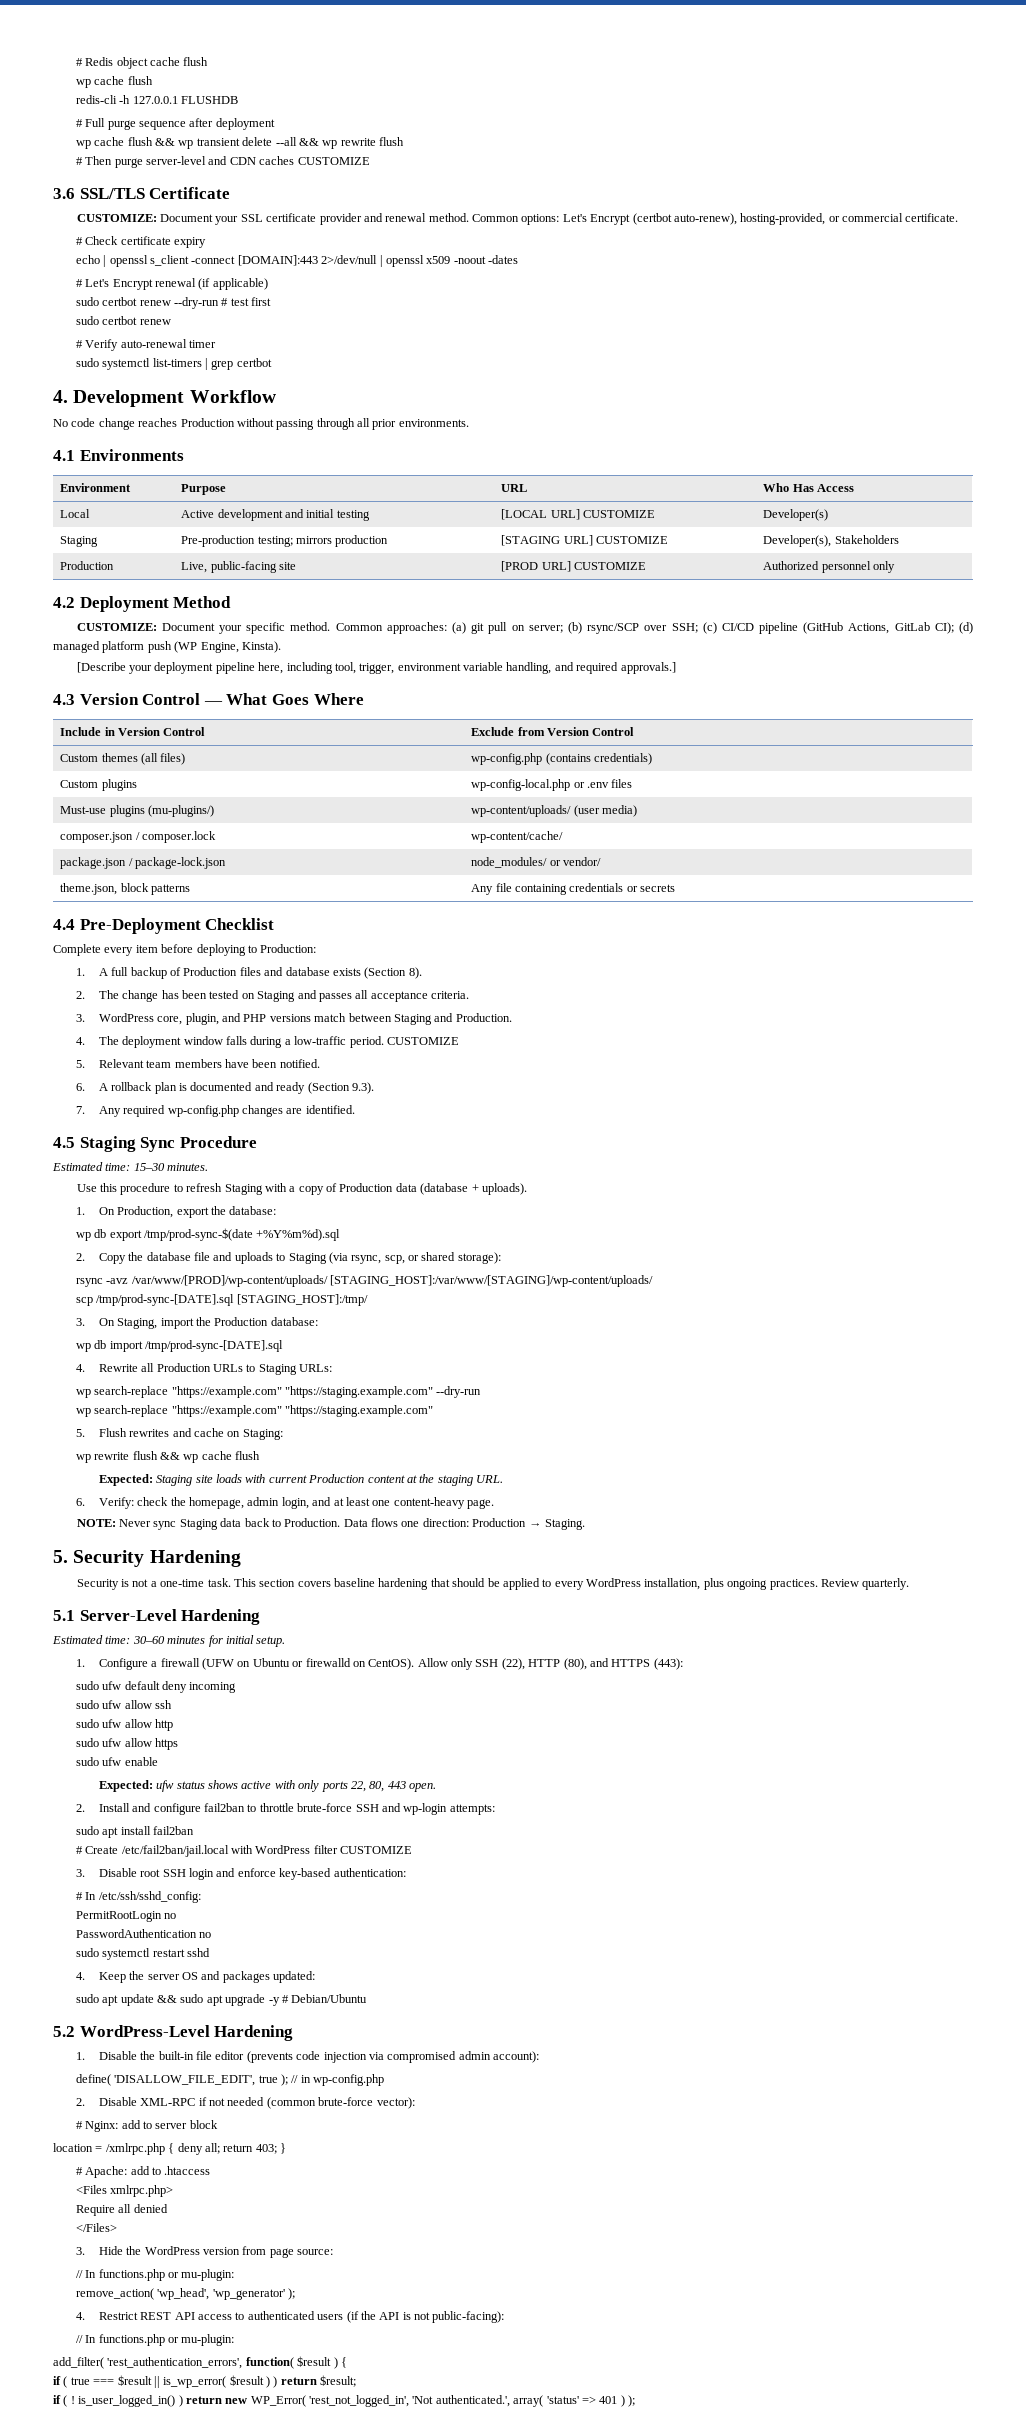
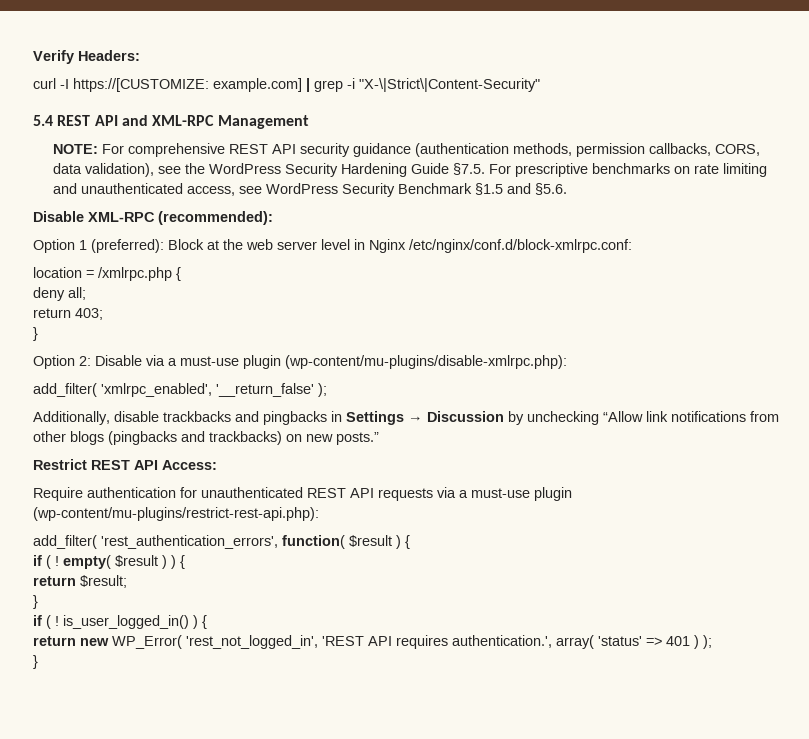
[75,57,209,69] [75,76,153,88] [75,95,239,104] [75,118,275,130] [75,137,405,149] [75,156,370,168] [53,187,231,199] [76,213,959,225] [75,236,207,248] [75,255,519,267] [75,278,268,290] [75,297,272,309] [75,316,171,325] [75,339,217,351] [75,358,272,370] [53,390,276,407] [53,418,469,430] [53,449,184,461] [60,483,132,492] [181,484,227,495] [501,484,528,492] [763,483,855,492] [60,509,91,518] [181,509,370,521] [501,509,656,520] [763,509,829,521] [60,536,99,547] [181,535,389,547] [501,535,669,546] [763,535,899,547] [60,561,115,570] [181,561,297,573] [501,561,647,572] [763,561,896,573] [53,596,232,612] [76,622,973,634] [53,641,281,653] [76,662,676,674] [53,693,364,705] [60,727,206,736] [471,727,635,736] [60,753,186,765] [471,753,653,765] [60,779,137,791] [471,779,633,791] [60,805,215,817] [471,805,638,817] [60,831,217,843] [471,831,564,843] [60,857,227,869] [471,857,602,868] [60,883,191,895] [471,883,676,895] [53,918,275,934] [53,944,317,956] [75,967,422,979] [75,990,470,1002] [75,1013,512,1025] [75,1036,459,1048] [75,1059,320,1068] [75,1082,374,1094] [75,1105,355,1117] [53,1136,257,1152] [52,1162,209,1171] [76,1183,527,1195] [75,1206,277,1218] [75,1228,341,1241] [75,1252,501,1264] [75,1275,654,1287] [75,1294,368,1306] [75,1317,318,1329] [75,1340,284,1352] [75,1363,333,1375] [75,1386,482,1398] [75,1405,434,1417] [75,1428,283,1440] [75,1451,261,1463] [98,1474,504,1486] [75,1497,495,1509] [76,1518,585,1530] [53,1550,241,1567] [76,1578,910,1590] [53,1609,261,1625] [52,1635,286,1647] [75,1658,683,1670] [75,1681,237,1693] [75,1700,173,1709] [75,1719,174,1731] [75,1738,179,1750] [75,1757,158,1766] [98,1780,437,1792] [75,1803,495,1815] [75,1826,195,1838] [75,1845,413,1857] [75,1868,406,1880] [75,1891,201,1903] [75,1911,177,1922] [75,1929,212,1938] [75,1948,211,1960] [75,1971,316,1983] [75,1994,368,2006] [53,2025,294,2041] [75,2051,540,2063] [75,2074,385,2086] [75,2097,415,2109] [75,2120,218,2132] # Redis object cache flush // wp cache flush // redis-cli -h 127.0.0.1 FLUSHDB // # Full purge sequence after deployment // wp cache flush && wp transient delete --all && wp rewrite flush // # Then purge server-level and CDN caches CUSTOMIZE // 3.6 SSL/TLS Certificate // CUSTOMIZE: Document your SSL certificate provider and renewal method. Common options: Let's Encrypt (certbot auto-renew), hosting-provided, or commercial certificate. // # Check certificate expiry // echo | openssl s_client -connect [DOMAIN]:443 2>/dev/null | openssl x509 -noout -dates // # Let's Encrypt renewal (if applicable) // sudo certbot renew --dry-run # test first // sudo certbot renew // # Verify auto-renewal timer // sudo systemctl list-timers | grep certbot // 4. Development Workflow // No code change reaches Production without passing through all prior environments. // 4.1 Environments // Environment | Purpose | URL | Who Has Access // Local | Active development and initial testing | [LOCAL URL] CUSTOMIZE | Developer(s) // Staging | Pre-production testing; mirrors production | [STAGING URL] CUSTOMIZE | Developer(s), Stakeholders // Production | Live, public-facing site | [PROD URL] CUSTOMIZE | Authorized personnel only // 4.2 Deployment Method // CUSTOMIZE: Document your specific method. Common approaches: (a) git pull on server; (b) rsync/SCP over SSH; (c) CI/CD pipeline (GitHub Actions, GitLab CI); (d) managed platform push (WP Engine, Kinsta). // [Describe your deployment pipeline here, including tool, trigger, environment variable handling, and required approvals.] // 4.3 Version Control — What Goes Where // Include in Version Control | Exclude from Version Control // Custom themes (all files) | wp-config.php (contains credentials) // Custom plugins | wp-config-local.php or .env files // Must-use plugins (mu-plugins/) | wp-content/uploads/ (user media) // composer.json / composer.lock | wp-content/cache/ // package.json / package-lock.json | node_modules/ or vendor/ // theme.json, block patterns | Any file containing credentials or secrets // 4.4 Pre-Deployment Checklist // Complete every item before deploying to Production: // 1. A full backup of Production files and database exists (Section 8). // 2. The change has been tested on Staging and passes all acceptance criteria. // 3. WordPress core, plugin, and PHP versions match between Staging and Production. // 4. The deployment window falls during a low-traffic period. CUSTOMIZE // 5. Relevant team members have been notified. // 6. A rollback plan is documented and ready (Section 9.3). // 7. Any required wp-config.php changes are identified. // 4.5 Staging Sync Procedure // Estimated time: 15–30 minutes. // Use this procedure to refresh Staging with a copy of Production data (database + uploads). // 1. On Production, export the database: // wp db export /tmp/prod-sync-$(date +%Y%m%d).sql // 2. Copy the database file and uploads to Staging (via rsync, scp, or shared storage): // rsync -avz /var/www/[PROD]/wp-content/uploads/ [STAGING_HOST]:/var/www/[STAGING]/wp-content/uploads/ // scp /tmp/prod-sync-[DATE].sql [STAGING_HOST]:/tmp/ // 3. On Staging, import the Production database: // wp db import /tmp/prod-sync-[DATE].sql // 4. Rewrite all Production URLs to Staging URLs: // wp search-replace "https://example.com" "https://staging.example.com" --dry-run // wp search-replace "https://example.com" "https://staging.example.com" // 5. Flush rewrites and cache on Staging: // wp rewrite flush && wp cache flush // Expected: Staging site loads with current Production content at the staging URL. // 6. Verify: check the homepage, admin login, and at least one content-heavy page. // NOTE: Never sync Staging data back to Production. Data flows one direction: Production → Staging. // 5. Security Hardening // Security is not a one-time task. This section covers baseline hardening that should be applied to every WordPress installation, plus ongoing practices. Review quarterly. // 5.1 Server-Level Hardening // Estimated time: 30–60 minutes for initial setup. // 1. Configure a firewall (UFW on Ubuntu or firewalld on CentOS). Allow only SSH (22), HTTP (80), and HTTPS (443): // sudo ufw default deny incoming // sudo ufw allow ssh // sudo ufw allow http // sudo ufw allow https // sudo ufw enable // Expected: ufw status shows active with only ports 22, 80, 443 open. // 2. Install and configure fail2ban to throttle brute-force SSH and wp-login attempts: // sudo apt install fail2ban // # Create /etc/fail2ban/jail.local with WordPress filter CUSTOMIZE // 3. Disable root SSH login and enforce key-based authentication: // # In /etc/ssh/sshd_config: // PermitRootLogin no // PasswordAuthentication no // sudo systemctl restart sshd // 4. Keep the server OS and packages updated: // sudo apt update && sudo apt upgrade -y # Debian/Ubuntu // 5.2 WordPress-Level Hardening // 1. Disable the built-in file editor (prevents code injection via compromised admin account): // define( 'DISALLOW_FILE_EDIT', true ); // in wp-config.php // 2. Disable XML-RPC if not needed (common brute-force vector): // # Nginx: add to server block -> [33,50,140,64] [33,78,540,92] [33,115,309,129] [53,143,761,157] [53,163,768,177] [53,183,568,197] [33,211,273,225] [33,239,632,253] Verify Headers: // curl -I https://[CUSTOMIZE: example.com] | grep -i "X-\|Strict\|Content-Security" // 5.4 REST API and XML-RPC Management // NOTE: For comprehensive REST API security guidance (authentication methods, permission callbacks, CORS, data validation), see the WordPress Security Hardening Guide §7.5. For prescriptive benchmarks on rate limiting and unauthenticated access, see WordPress Security Benchmark §1.5 and §5.6. // Disable XML-RPC (recommended): // Option 1 (preferred): Block at the web server level in Nginx /etc/nginx/conf.d/block-xmlrpc.conf:
(175, 2148) none -> (181, 274) //
(220, 2148) none -> (86, 293) //
[280,2143,286,2154] [75,2166,211,2178] [75,2185,174,2197] [75,2204,168,2216] [75,2223,117,2232] [75,2246,334,2258] [75,2269,235,2281] [75,2288,296,2300] [75,2311,505,2323] [75,2334,235,2346] } // # Apache: add to .htaccess // <Files xmlrpc.php> // Require all denied // </Files> // 3. Hide the WordPress version from page source: // // In functions.php or mu-plugin: // remove_action( 'wp_head', 'wp_generator' ); // 4. Restrict REST API access to authenticated users (if the API is not public-facing): // // In functions.php or mu-plugin: -> [33,327,38,341] [33,355,567,369] [33,383,327,397] [33,411,779,425] [33,431,379,445] [33,459,217,470] [33,487,572,501] [33,507,319,521] // } // Option 2: Disable via a must-use plugin (wp-content/mu-plugins/disable-xmlrpc.php): // add_filter( 'xmlrpc_enabled', '__return_false' ); // Additionally, disable trackbacks and pingbacks in Settings → Discussion by unchecking “Allow link notifications from other blogs (pingbacks and trackbacks) on new posts.” // Restrict REST API Access: // Require authentication for unauthenticated REST API requests via a must-use plugin (wp-content/mu-plugins/restrict-rest-api.php):
[70,2375,227,2388] true === $result || is_wp_error( -> [55,555,111,569] ! empty(
(278, 2382) none -> [180,555,185,569] { //
(357, 2381) none -> [33,595,38,609] // }
(183, 2401) none -> [202,615,207,629] { //
[412,2395,510,2407] 'Not authenticated.', -> [322,635,552,649] 'REST API requires authentication.',
(635, 2401) none -> [33,655,38,669] // }

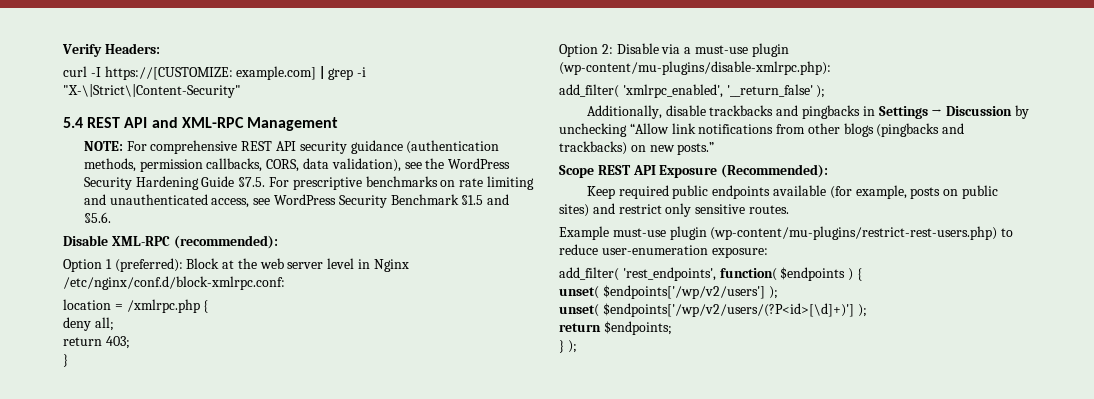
[33,459,217,470] [33,487,572,501] [33,507,319,521] [33,535,410,549] [33,555,185,569] [33,575,127,588] [33,595,38,609] [33,615,207,629] [33,635,712,649] [33,655,38,669] Restrict REST API Access: // Require authentication for unauthenticated REST API requests via a must-use plugin (wp-content/mu-plugins/restrict-rest-api.php): // add_filter( 'rest_authentication_errors', function( $result ) { // if ( ! empty( $result ) ) { // return $result; // } // if ( ! is_user_logged_in() ) { // return new WP_Error( 'rest_not_logged_in', 'REST API requires authentication.', array( 'status' => 401 ) ); // } -> [559,164,829,178] [586,185,998,199] [559,203,789,217] [559,226,1014,240] [559,244,768,258] [559,267,862,281] [559,285,778,299] [559,303,867,317] [559,321,672,335] [559,340,577,353] Scope REST API Exposure (Recommended): // Keep required public endpoints available (for example, posts on public sites) and restrict only sensitive routes. // Example must-use plugin (wp-content/mu-plugins/restrict-rest-users.php) to reduce user-enumeration exposure: // add_filter( 'rest_endpoints', function( $endpoints ) { // unset( $endpoints['/wp/v2/users'] ); // unset( $endpoints['/wp/v2/users/(?P<id>[\d]+)'] ); // return $endpoints; // } );

